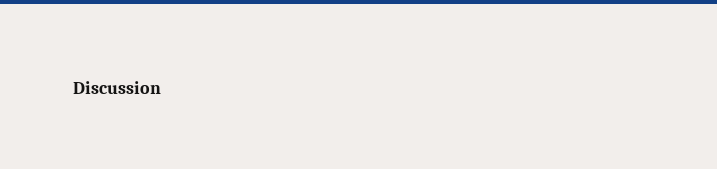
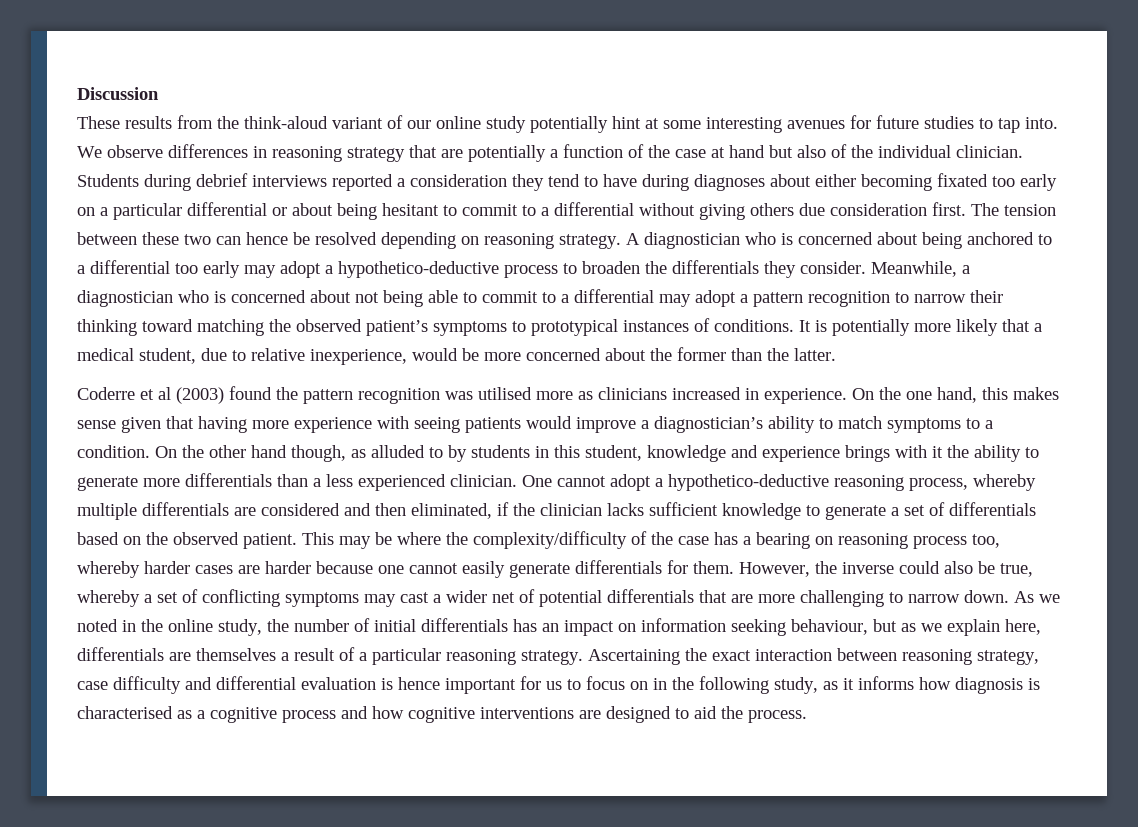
(161, 87) none -> [77,115,1058,133] [77,144,1023,162] [77,173,1057,191] [77,202,1056,220] [77,232,1052,249] [77,260,970,278] [77,289,1003,307] [77,318,1042,336] [77,347,836,365] [77,386,1059,404] [77,416,993,433] [77,445,1039,462] [77,473,1036,491] [77,502,1036,520] [77,531,1000,549] [77,560,1033,578] [77,589,1060,607] [77,618,1041,636] [77,647,1039,665] [77,676,1040,694] [77,706,807,723] // These results from the think-aloud variant of our online study potentially hint at some interesting avenues for future studies to tap into. We observe differences in reasoning strategy that are potentially a function of the case at hand but also of the individual clinician. Students during debrief interviews reported a consideration they tend to have during diagnoses about either becoming fixated too early on a particular differential or about being hesitant to commit to a differential without giving others due consideration first. The tension between these two can hence be resolved depending on reasoning strategy. A diagnostician who is concerned about being anchored to a differential too early may adopt a hypothetico-deductive process to broaden the differentials they consider. Meanwhile, a diagnostician who is concerned about not being able to commit to a differential may adopt a pattern recognition to narrow their thinking toward matching the observed patient’s symptoms to prototypical instances of conditions. It is potentially more likely that a medical student, due to relative inexperience, would be more concerned about the former than the latter. // Coderre et al (2003) found the pattern recognition was utilised more as clinicians increased in experience. On the one hand, this makes sense given that having more experience with seeing patients would improve a diagnostician’s ability to match symptoms to a condition. On the other hand though, as alluded to by students in this student, knowledge and experience brings with it the ability to generate more differentials than a less experienced clinician. One cannot adopt a hypothetico-deductive reasoning process, whereby multiple differentials are considered and then eliminated, if the clinician lacks sufficient knowledge to generate a set of differentials based on the observed patient. This may be where the complexity/difficulty of the case has a bearing on reasoning process too, whereby harder cases are harder because one cannot easily generate differentials for them. However, the inverse could also be true, whereby a set of conflicting symptoms may cast a wider net of potential differentials that are more challenging to narrow down. As we noted in the online study, the number of initial differentials has an impact on information seeking behaviour, but as we explain here, differentials are themselves a result of a particular reasoning strategy. Ascertaining the exact interaction between reasoning strategy, case difficulty and differential evaluation is hence important for us to focus on in the following study, as it informs how diagnosis is characterised as a cognitive process and how cognitive interventions are designed to aid the process.

